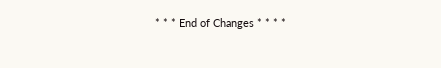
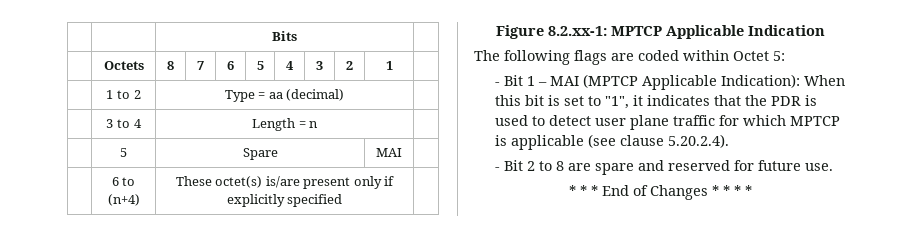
(155, 22) none -> [272,31,297,41] [103,61,144,70] [167,61,174,70] [197,61,204,70] [227,61,234,70] [256,61,264,70] [286,61,294,70] [316,61,323,70] [346,61,353,70] [385,61,393,70] [106,90,141,99] [224,89,345,102] [106,119,142,128] [251,118,319,131] [120,148,127,157] [242,148,278,160] [376,148,402,157] [111,177,136,186] [107,194,140,206] [175,176,395,189] [226,194,343,207] [495,25,825,39] [474,50,785,65] [494,74,845,90] [494,95,817,109] [494,115,840,130] [494,134,729,150] [494,160,833,175] | | Bits | // | Octets | 8 | 7 | 6 | 5 | 4 | 3 | 2 | 1 | // | 1 to 2 | Type = aa (decimal) | // | 3 to 4 | Length = n | // | 5 | Spare | MAI | // | 6 to (n+4) | These octet(s) is/are present only if explicitly specified | // Figure 8.2.xx-1: MPTCP Applicable Indication // The following flags are coded within Octet 5: // - Bit 1 – MAI (MPTCP Applicable Indication): When this bit is set to "1", it indicates that the PDR is used to detect user plane traffic for which MPTCP is applicable (see clause 5.20.2.4). // - Bit 2 to 8 are spare and reserved for future use. //

